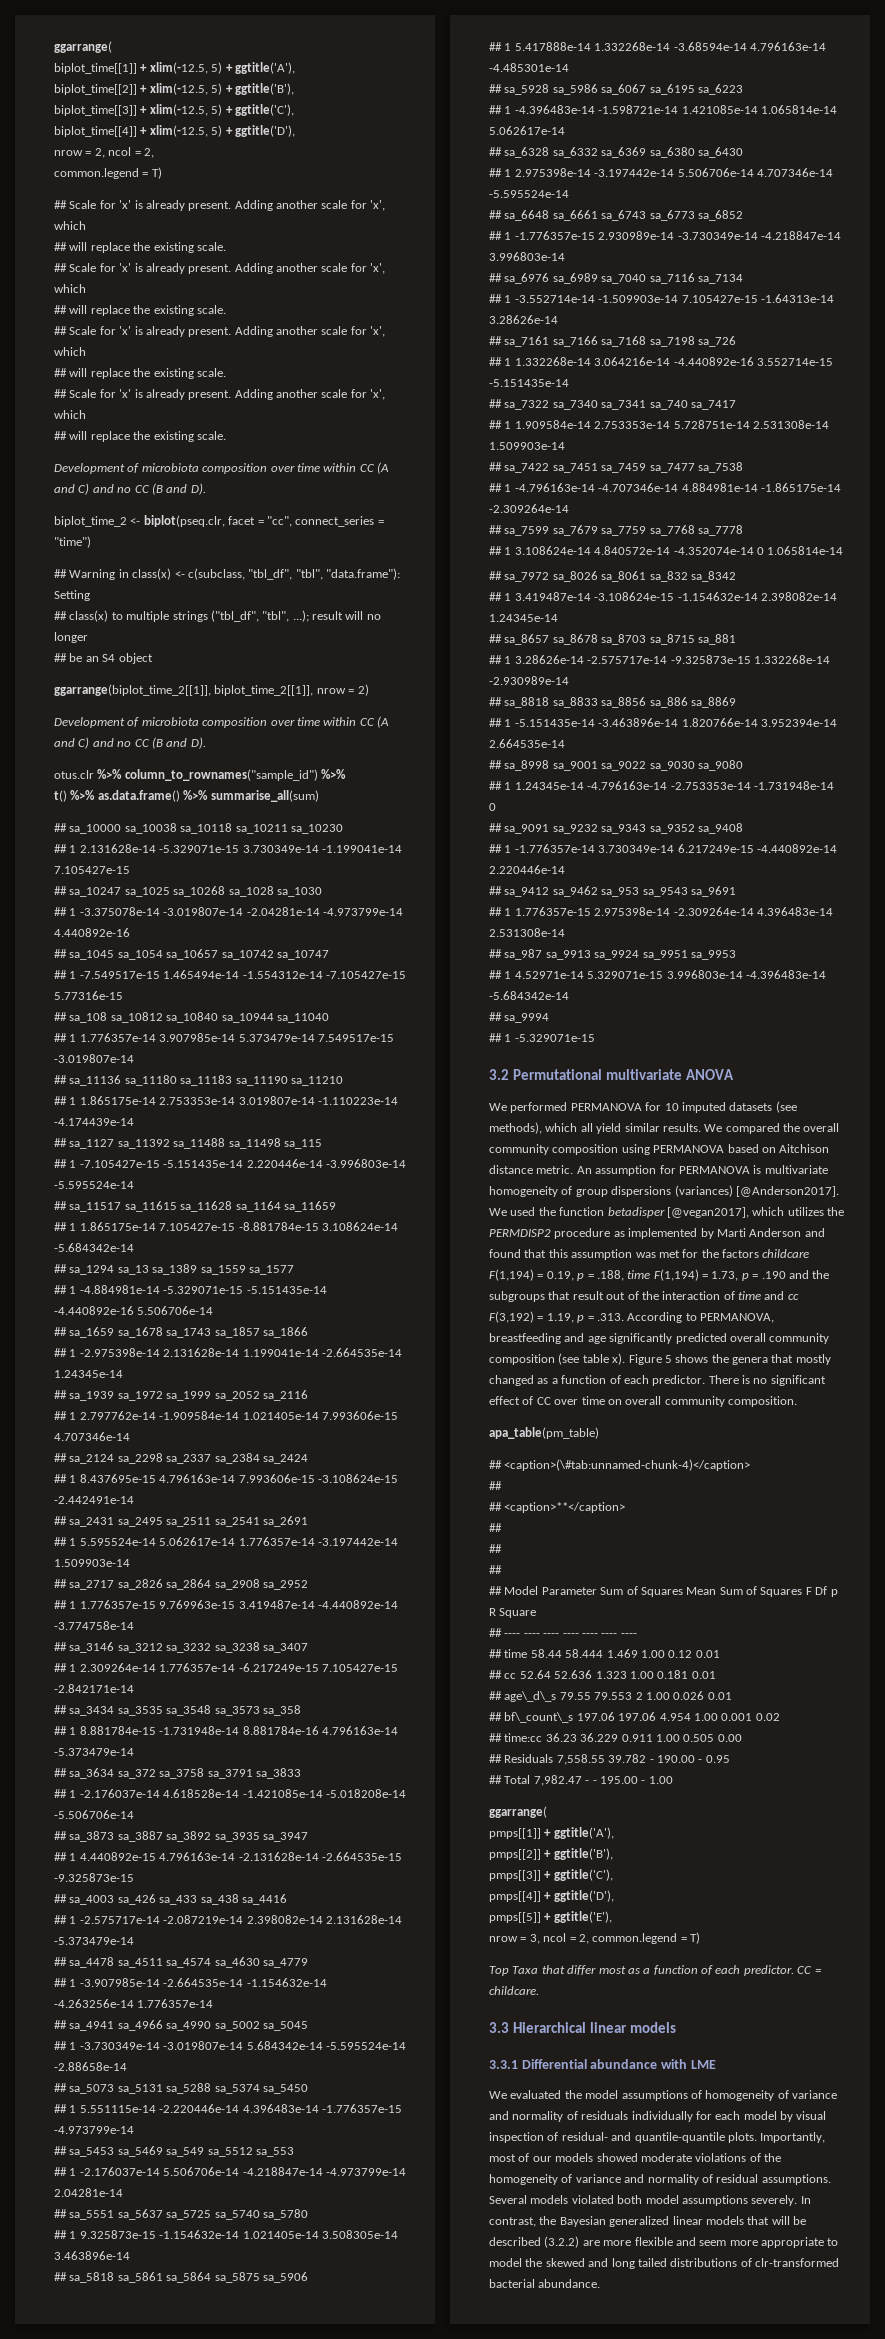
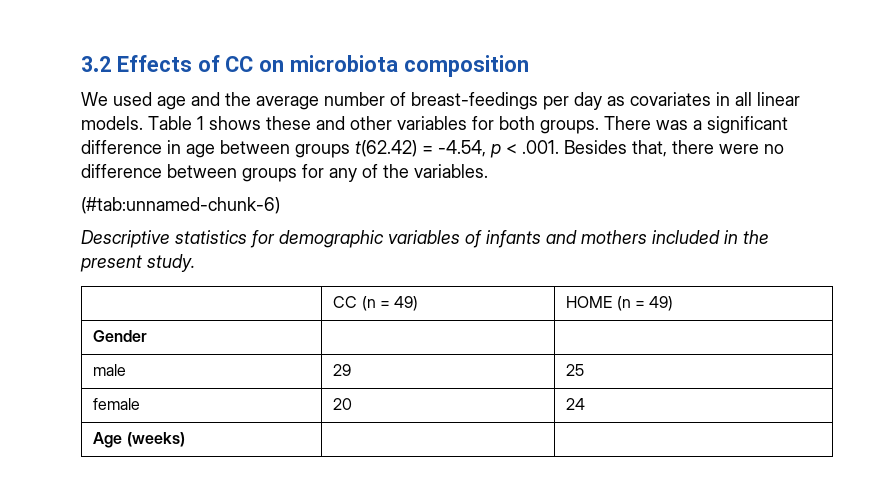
[54,41,112,53] [54,62,295,74] [54,83,294,95] [54,104,294,116] [54,125,295,137] [54,147,154,158] [54,167,162,179] [54,200,386,211] [54,221,86,230] [54,242,226,253] [54,263,386,274] [54,284,86,293] [54,305,226,316] [54,326,386,337] [54,347,86,356] [54,368,226,379] [54,389,386,400] [54,410,86,419] [54,431,226,442] [54,462,389,474] [54,483,206,495] [54,515,384,527] [54,536,91,548] [54,568,400,580] [54,590,90,601] [54,610,381,622] [54,632,88,643] [54,653,153,664] [54,684,369,696] [54,716,389,728] [54,737,206,749] [54,769,347,781] [54,790,319,802] [54,823,343,834] [54,844,402,853] [54,866,130,874] [54,886,322,897] [54,907,403,916] [54,928,130,937] [54,949,329,960] [54,970,406,979] [54,991,123,1000] [54,1012,329,1023] [54,1033,394,1042] [54,1054,134,1063] [54,1075,343,1086] [54,1096,398,1105] [54,1118,134,1126] [54,1138,322,1149] [54,1159,406,1168] [54,1181,134,1189] [54,1201,336,1212] [54,1222,398,1231] [54,1243,134,1252] [54,1264,294,1275] [54,1285,327,1294] [54,1306,214,1315] [54,1327,308,1338] [54,1348,402,1357] [54,1370,123,1378] [54,1390,308,1401] [54,1411,398,1420] [54,1432,130,1441] [54,1453,308,1464] [54,1474,398,1483] [54,1496,134,1504] [54,1516,308,1527] [54,1537,398,1546] [54,1559,130,1567] [54,1579,308,1590] [54,1600,398,1609] [54,1621,134,1630] [54,1642,308,1653] [54,1663,398,1672] [54,1684,134,1693] [54,1705,301,1716] [54,1726,398,1735] [54,1748,134,1756] [54,1768,301,1779] [54,1789,406,1798] [54,1810,134,1819] [54,1831,308,1842] [54,1852,402,1861] [54,1873,134,1882] [54,1894,287,1905] [54,1915,402,1924] [54,1937,134,1945] [54,1957,308,1968] [54,1978,327,1987] [54,1999,214,2008] [54,2020,308,2031] [54,2041,406,2050] [54,2062,127,2071] [54,2083,308,2094] [54,2104,402,2113] [54,2126,134,2134] [54,2146,294,2157] [54,2167,406,2176] [54,2188,123,2197] [54,2209,308,2220] [54,2230,398,2239] [54,2251,130,2260] [54,2272,308,2283] [489,42,826,51] [489,63,569,72] [489,84,743,95] [489,105,837,114] [489,126,565,135] [489,147,743,158] [489,168,833,177] [489,190,569,198] [489,210,743,221] [489,231,841,240] [489,252,565,261] [489,273,743,284] [489,294,834,303] [489,315,558,324] [489,336,736,347] [489,357,833,366] [489,379,569,387] [489,399,736,410] [489,420,829,429] [489,442,565,450] [489,462,743,473] [489,483,841,492] [489,504,569,513] [489,525,743,536] [489,546,844,555] [489,571,736,582] [489,592,837,601] [489,614,558,622] [489,634,736,645] [489,655,830,664] [489,676,569,685] [489,697,736,708] [489,718,837,727] [489,739,565,748] [489,760,743,771] [489,781,834,790] [489,803,496,811] [489,823,743,834] [489,844,837,853] [489,865,565,874] [489,886,736,897] [489,907,833,916] [489,928,565,937] [489,949,736,960] [489,970,826,979] [489,991,569,1000] [489,1012,550,1023] [489,1033,595,1042] [489,1069,734,1080] [489,1101,797,1113] [489,1122,840,1134] [489,1144,830,1155] [489,1165,828,1176] [489,1185,839,1197] [489,1207,844,1218] [489,1228,825,1239] [489,1249,810,1260] [489,1269,830,1281] [489,1291,799,1302] [489,1311,774,1323] [489,1333,830,1344] [489,1353,831,1365] [489,1375,826,1386] [489,1396,797,1407] [489,1427,599,1439] [489,1459,751,1471] [489,1481,502,1490] [489,1502,626,1513] [489,1523,502,1532] [489,1544,502,1553] [489,1565,502,1574] [489,1586,838,1597] [489,1608,537,1618] [489,1628,637,1637] [489,1649,720,1658] [489,1670,716,1679] [489,1691,732,1702] [489,1712,780,1723] [489,1733,742,1742] [489,1754,730,1765] [489,1775,673,1786] [489,1806,547,1818] [489,1827,614,1839] [489,1848,613,1860] [489,1869,613,1881] [489,1890,614,1902] [489,1911,612,1923] [489,1932,700,1944] [489,1965,822,1976] [489,1986,539,1995] [489,2022,676,2033] [489,2059,716,2069] [489,2090,837,2101] [489,2111,827,2122] [489,2132,826,2143] [489,2153,781,2162] [489,2174,831,2185] [489,2195,811,2206] [489,2216,806,2227] [489,2236,839,2248] [489,2258,839,2269] [489,2279,601,2288] ggarrange( // biplot_time[[1]] + xlim(-12.5, 5) + ggtitle('A'), // biplot_time[[2]] + xlim(-12.5, 5) + ggtitle('B'), // biplot_time[[3]] + xlim(-12.5, 5) + ggtitle('C'), // biplot_time[[4]] + xlim(-12.5, 5) + ggtitle('D'), // nrow = 2, ncol = 2, // common.legend = T) // ## Scale for 'x' is already present. Adding another scale for 'x', which // ## will replace the existing scale. // ## Scale for 'x' is already present. Adding another scale for 'x', which // ## will replace the existing scale. // ## Scale for 'x' is already present. Adding another scale for 'x', which // ## will replace the existing scale. // ## Scale for 'x' is already present. Adding another scale for 'x', which // ## will replace the existing scale. // Development of microbiota composition over time within CC (A and C) and no CC (B and D). // biplot_time_2 <- biplot(pseq.clr, facet = "cc", connect_series = "time") // ## Warning in class(x) <- c(subclass, "tbl_df", "tbl", "data.frame"): Setting // ## class(x) to multiple strings ("tbl_df", "tbl", ...); result will no longer // ## be an S4 object // ggarrange(biplot_time_2[[1]], biplot_time_2[[1]], nrow = 2) // Development of microbiota composition over time within CC (A and C) and no CC (B and D). // otus.clr %>% column_to_rownames("sample_id") %>% // t() %>% as.data.frame() %>% summarise_all(sum) // ## sa_10000 sa_10038 sa_10118 sa_10211 sa_10230 // ## 1 2.131628e-14 -5.329071e-15 3.730349e-14 -1.199041e-14 7.105427e-15 // ## sa_10247 sa_1025 sa_10268 sa_1028 sa_1030 // ## 1 -3.375078e-14 -3.019807e-14 -2.04281e-14 -4.973799e-14 4.440892e-16 // ## sa_1045 sa_1054 sa_10657 sa_10742 sa_10747 // ## 1 -7.549517e-15 1.465494e-14 -1.554312e-14 -7.105427e-15 5.77316e-15 // ## sa_108 sa_10812 sa_10840 sa_10944 sa_11040 // ## 1 1.776357e-14 3.907985e-14 5.373479e-14 7.549517e-15 -3.019807e-14 // ## sa_11136 sa_11180 sa_11183 sa_11190 sa_11210 // ## 1 1.865175e-14 2.753353e-14 3.019807e-14 -1.110223e-14 -4.174439e-14 // ## sa_1127 sa_11392 sa_11488 sa_11498 sa_115 // ## 1 -7.105427e-15 -5.151435e-14 2.220446e-14 -3.996803e-14 -5.595524e-14 // ## sa_11517 sa_11615 sa_11628 sa_1164 sa_11659 // ## 1 1.865175e-14 7.105427e-15 -8.881784e-15 3.108624e-14 -5.684342e-14 // ## sa_1294 sa_13 sa_1389 sa_1559 sa_1577 // ## 1 -4.884981e-14 -5.329071e-15 -5.151435e-14 -4.440892e-16 5.506706e-14 // ## sa_1659 sa_1678 sa_1743 sa_1857 sa_1866 // ## 1 -2.975398e-14 2.131628e-14 1.199041e-14 -2.664535e-14 1.24345e-14 // ## sa_1939 sa_1972 sa_1999 sa_2052 sa_2116 // ## 1 2.797762e-14 -1.909584e-14 1.021405e-14 7.993606e-15 4.707346e-14 // ## sa_2124 sa_2298 sa_2337 sa_2384 sa_2424 // ## 1 8.437695e-15 4.796163e-14 7.993606e-15 -3.108624e-15 -2.442491e-14 // ## sa_2431 sa_2495 sa_2511 sa_2541 sa_2691 // ## 1 5.595524e-14 5.062617e-14 1.776357e-14 -3.197442e-14 1.509903e-14 // ## sa_2717 sa_2826 sa_2864 sa_2908 sa_2952 // ## 1 1.776357e-15 9.769963e-15 3.419487e-14 -4.440892e-14 -3.774758e-14 // ## sa_3146 sa_3212 sa_3232 sa_3238 sa_3407 // ## 1 2.309264e-14 1.776357e-14 -6.217249e-15 7.105427e-15 -2.842171e-14 // ## sa_3434 sa_3535 sa_3548 sa_3573 sa_358 // ## 1 8.881784e-15 -1.731948e-14 8.881784e-16 4.796163e-14 -5.373479e-14 // ## sa_3634 sa_372 sa_3758 sa_3791 sa_3833 // ## 1 -2.176037e-14 4.618528e-14 -1.421085e-14 -5.018208e-14 -5.506706e-14 // ## sa_3873 sa_3887 sa_3892 sa_3935 sa_3947 // ## 1 4.440892e-15 4.796163e-14 -2.131628e-14 -2.664535e-15 -9.325873e-15 // ## sa_4003 sa_426 sa_433 sa_438 sa_4416 // ## 1 -2.575717e-14 -2.087219e-14 2.398082e-14 2.131628e-14 -5.373479e-14 // ## sa_4478 sa_4511 sa_4574 sa_4630 sa_4779 // ## 1 -3.907985e-14 -2.664535e-14 -1.154632e-14 -4.263256e-14 1.776357e-14 // ## sa_4941 sa_4966 sa_4990 sa_5002 sa_5045 // ## 1 -3.730349e-14 -3.019807e-14 5.684342e-14 -5.595524e-14 -2.88658e-14 // ## sa_5073 sa_5131 sa_5288 sa_5374 sa_5450 // ## 1 5.551115e-14 -2.220446e-14 4.396483e-14 -1.776357e-15 -4.973799e-14 // ## sa_5453 sa_5469 sa_549 sa_5512 sa_553 // ## 1 -2.176037e-14 5.506706e-14 -4.218847e-14 -4.973799e-14 2.04281e-14 // ## sa_5551 sa_5637 sa_5725 sa_5740 sa_5780 // ## 1 9.325873e-15 -1.154632e-14 1.021405e-14 3.508305e-14 3.463896e-14 // ## sa_5818 sa_5861 sa_5864 sa_5875 sa_5906 // ## 1 5.417888e-14 1.332268e-14 -3.68594e-14 4.796163e-14 -4.485301e-14 // ## sa_5928 sa_5986 sa_6067 sa_6195 sa_6223 // ## 1 -4.396483e-14 -1.598721e-14 1.421085e-14 1.065814e-14 5.062617e-14 // ## sa_6328 sa_6332 sa_6369 sa_6380 sa_6430 // ## 1 2.975398e-14 -3.197442e-14 5.506706e-14 4.707346e-14 -5.595524e-14 // ## sa_6648 sa_6661 sa_6743 sa_6773 sa_6852 // ## 1 -1.776357e-15 2.930989e-14 -3.730349e-14 -4.218847e-14 3.996803e-14 // ## sa_6976 sa_6989 sa_7040 sa_7116 sa_7134 // ## 1 -3.552714e-14 -1.509903e-14 7.105427e-15 -1.64313e-14 3.28626e-14 // ## sa_7161 sa_7166 sa_7168 sa_7198 sa_726 // ## 1 1.332268e-14 3.064216e-14 -4.440892e-16 3.552714e-15 -5.151435e-14 // ## sa_7322 sa_7340 sa_7341 sa_740 sa_7417 // ## 1 1.909584e-14 2.753353e-14 5.728751e-14 2.531308e-14 1.509903e-14 // ## sa_7422 sa_7451 sa_7459 sa_7477 sa_7538 // ## 1 -4.796163e-14 -4.707346e-14 4.884981e-14 -1.865175e-14 -2.309264e-14 // ## sa_7599 sa_7679 sa_7759 sa_7768 sa_7778 // ## 1 3.108624e-14 4.840572e-14 -4.352074e-14 0 1.065814e-14 // ## sa_7972 sa_8026 sa_8061 sa_832 sa_8342 // ## 1 3.419487e-14 -3.108624e-15 -1.154632e-14 2.398082e-14 1.24345e-14 // ## sa_8657 sa_8678 sa_8703 sa_8715 sa_881 // ## 1 3.28626e-14 -2.575717e-14 -9.325873e-15 1.332268e-14 -2.930989e-14 // ## sa_8818 sa_8833 sa_8856 sa_886 sa_8869 // ## 1 -5.151435e-14 -3.463896e-14 1.820766e-14 3.952394e-14 2.664535e-14 // ## sa_8998 sa_9001 sa_9022 sa_9030 sa_9080 // ## 1 1.24345e-14 -4.796163e-14 -2.753353e-14 -1.731948e-14 0 // ## sa_9091 sa_9232 sa_9343 sa_9352 sa_9408 // ## 1 -1.776357e-14 3.730349e-14 6.217249e-15 -4.440892e-14 2.220446e-14 // ## sa_9412 sa_9462 sa_953 sa_9543 sa_9691 // ## 1 1.776357e-15 2.975398e-14 -2.309264e-14 4.396483e-14 2.531308e-14 // ## sa_987 sa_9913 sa_9924 sa_9951 sa_9953 // ## 1 4.52971e-14 5.329071e-15 3.996803e-14 -4.396483e-14 -5.684342e-14 // ## sa_9994 // ## 1 -5.329071e-15 // 3.2 Permutational multivariate ANOVA // We performed PERMANOVA for 10 imputed datasets (see methods), which all yield similar results. We compared the overall community composition using PERMANOVA based on Aitchison distance metric. An assumption for PERMANOVA is multivariate homogeneity of group dispersions (variances) [@Anderson2017]. We used the function betadisper [@vegan2017], which utilizes the PERMDISP2 procedure as implemented by Marti Anderson and found that this assumption was met for the factors childcare F(1,194) = 0.19, p = .188, time F(1,194) = 1.73, p = .190 and the subgroups that result out of the interaction of time and cc F(3,192) = 1.19, p = .313. According to PERMANOVA, breastfeeding and age significantly predicted overall community composition (see table x). Figure 5 shows the genera that mostly changed as a function of each predictor. There is no significant effect of CC over time on overall community composition. // apa_table(pm_table) // ## <caption>(\#tab:unnamed-chunk-4)</caption> // ## // ## <caption>**</caption> // ## // ## // ## // ## Model Parameter Sum of Squares Mean Sum of Squares F Df p R Square // ## ---- ---- ---- ---- ---- ---- ---- // ## time 58.44 58.444 1.469 1.00 0.12 0.01 // ## cc 52.64 52.636 1.323 1.00 0.181 0.01 // ## age\_d\_s 79.55 79.553 2 1.00 0.026 0.01 // ## bf\_count\_s 197.06 197.06 4.954 1.00 0.001 0.02 // ## time:cc 36.23 36.229 0.911 1.00 0.505 0.00 // ## Residuals 7,558.55 39.782 - 190.00 - 0.95 // ## Total 7,982.47 - - 195.00 - 1.00 // ggarrange( // pmps[[1]] + ggtitle('A'), // pmps[[2]] + ggtitle('B'), // pmps[[3]] + ggtitle('C'), // pmps[[4]] + ggtitle('D'), // pmps[[5]] + ggtitle('E'), // nrow = 3, ncol = 2, common.legend = T) // Top Taxa that differ most as a function of each predictor. CC = childcare. // 3.3 Hierarchical linear models // 3.3.1 Differential abundance with LME // We evaluated the model assumptions of homogeneity of variance and normality of residuals individually for each model by visual inspection of residual- and quantile-quantile plots. Importantly, most of our models showed moderate violations of the homogeneity of variance and normality of residual assumptions. Several models violated both model assumptions severely. In contrast, the Bayesian generalized linear models that will be described (3.2.2) are more flexible and seem more appropriate to model the skewed and long tailed distributions of clr-transformed bacterial abundance. -> [81,55,529,77] [81,92,800,110] [81,116,788,134] [81,140,784,158] [81,164,488,182] [81,197,280,214] [81,230,769,248] [80,254,195,272] [333,296,419,311] [566,296,674,311] [93,330,148,342] [93,364,127,376] [333,364,352,376] [566,364,585,376] [93,398,141,410] [333,398,353,410] [566,398,586,410] [93,432,185,448] 3.2 Effects of CC on microbiota composition // We used age and the average number of breast-feedings per day as covariates in all linear models. Table 1 shows these and other variables for both groups. There was a significant difference in age between groups t(62.42) = -4.54, p < .001. Besides that, there were no difference between groups for any of the variables. // (#tab:unnamed-chunk-6) // Descriptive statistics for demographic variables of infants and mothers included in the present study. // | CC (n = 49) | HOME (n = 49) // Gender | | // male | 29 | 25 // female | 20 | 24 // Age (weeks) | |

